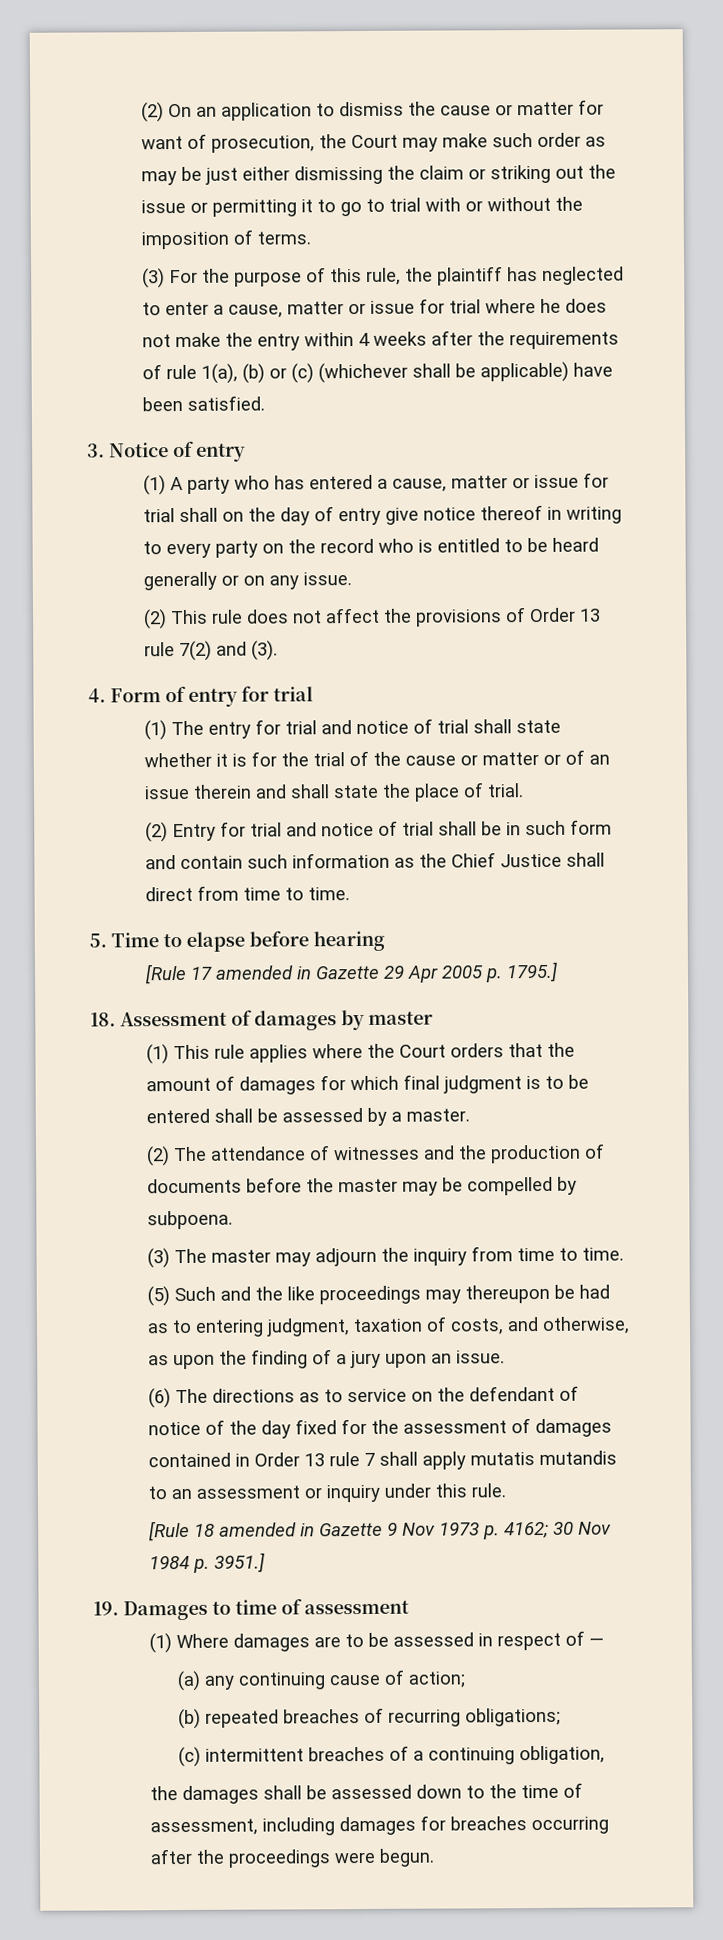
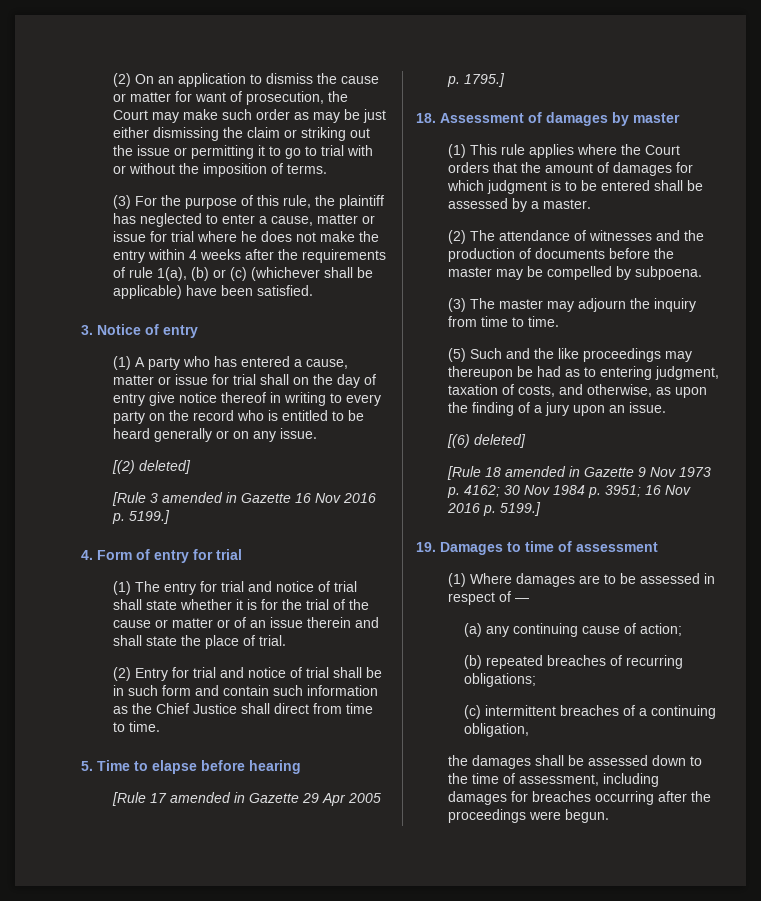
[143,607,602,630] [144,640,279,662] (2) This rule does not affect the provisions of Order 13 rule 7(2) and (3). -> [112,460,192,474] [112,492,377,506] [112,510,171,524] [(2) deleted] // [Rule 3 amended in Gazette 16 Nov 2016 p. 5199.]
[403,1074,441,1090] final -> (485, 185) none
[148,1385,580,1409] [148,1418,613,1439] [148,1450,618,1470] [148,1483,507,1503] (6) The directions as to service on the defendant of notice of the day fixed for the assessment of damages contained in Order 13 rule 7 shall apply mutatis mutandis to an assessment or inquiry under this rule. -> [447,434,527,448] [(6) deleted]
[214,1552,266,1573] 3951.] -> [605,485,692,497] [447,502,542,516] 3951; 16 Nov 2016 p. 5199.]

